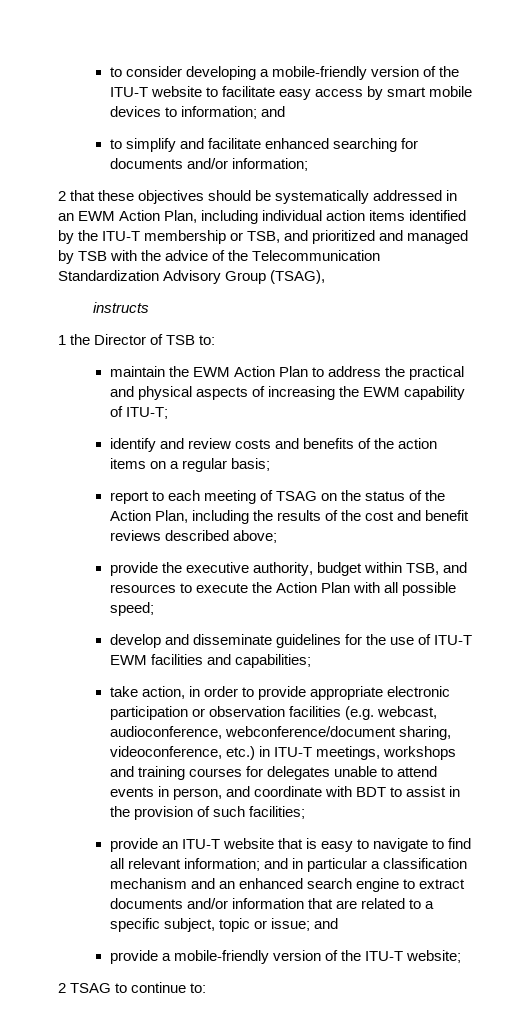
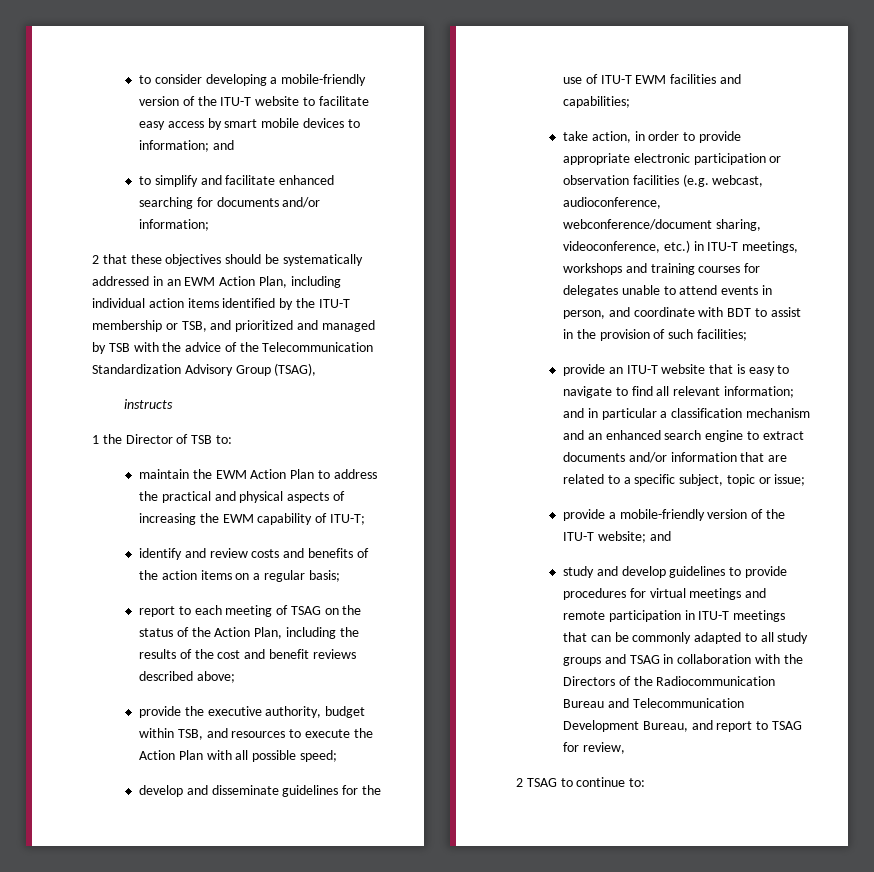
[313,918,338,929] and -> (806, 480) none
(461, 956) none -> [649,531,671,541] [562,566,787,578] [562,588,767,600] [562,610,786,622] [562,632,809,644] [562,654,803,666] [562,676,776,686] [562,698,744,708] [562,720,802,732] [562,742,625,754] and // study and develop guidelines to provide procedures for virtual meetings and remote participation in ITU-T meetings that can be commonly adapted to all study groups and TSAG in collaboration with the Directors of the Radiocommunication Bureau and Telecommunication Development Bureau, and report to TSAG for review,

